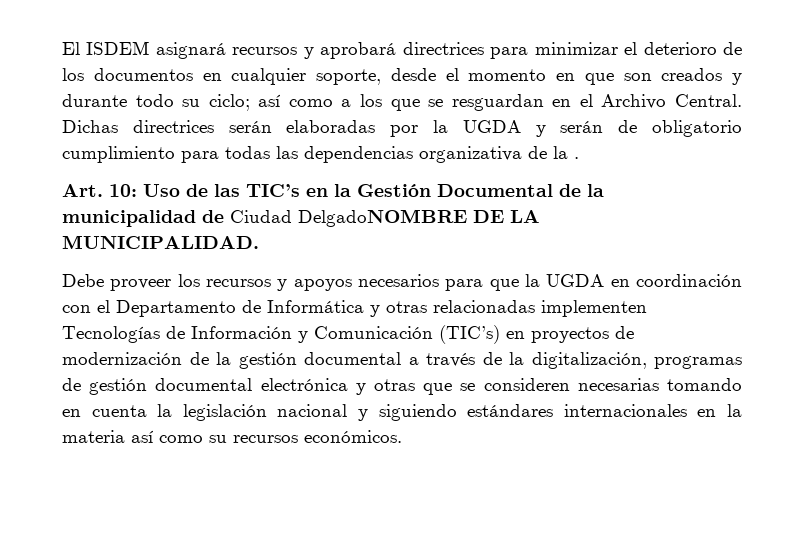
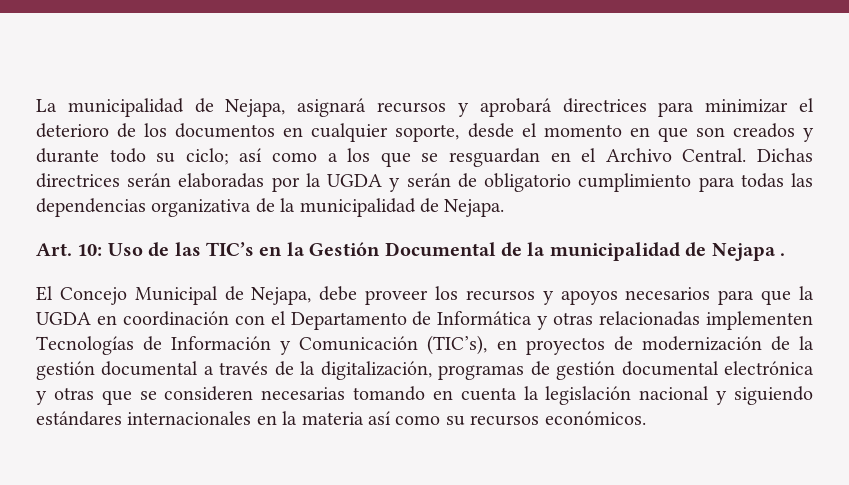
[62,41,150,55] El ISDEM -> [36,98,286,117] La municipalidad de Nejapa,
[574,157,579,159] . -> [299,198,505,217] municipalidad de Nejapa.
[230,209,540,227] [62,235,259,249] [62,274,104,287] Ciudad DelgadoNOMBRE DE LA MUNICIPALIDAD. // Debe -> [711,243,785,261] [36,286,358,305] Nejapa . // El Concejo Municipal de Nejapa, debe
[439,325,500,344] (TIC’s) -> [427,335,488,355] (TIC’s),

